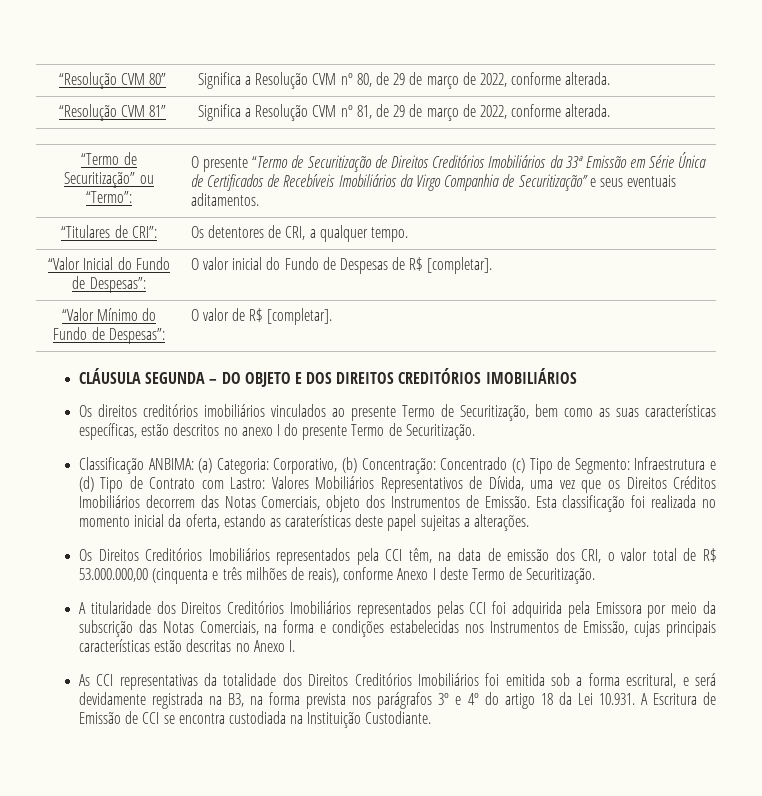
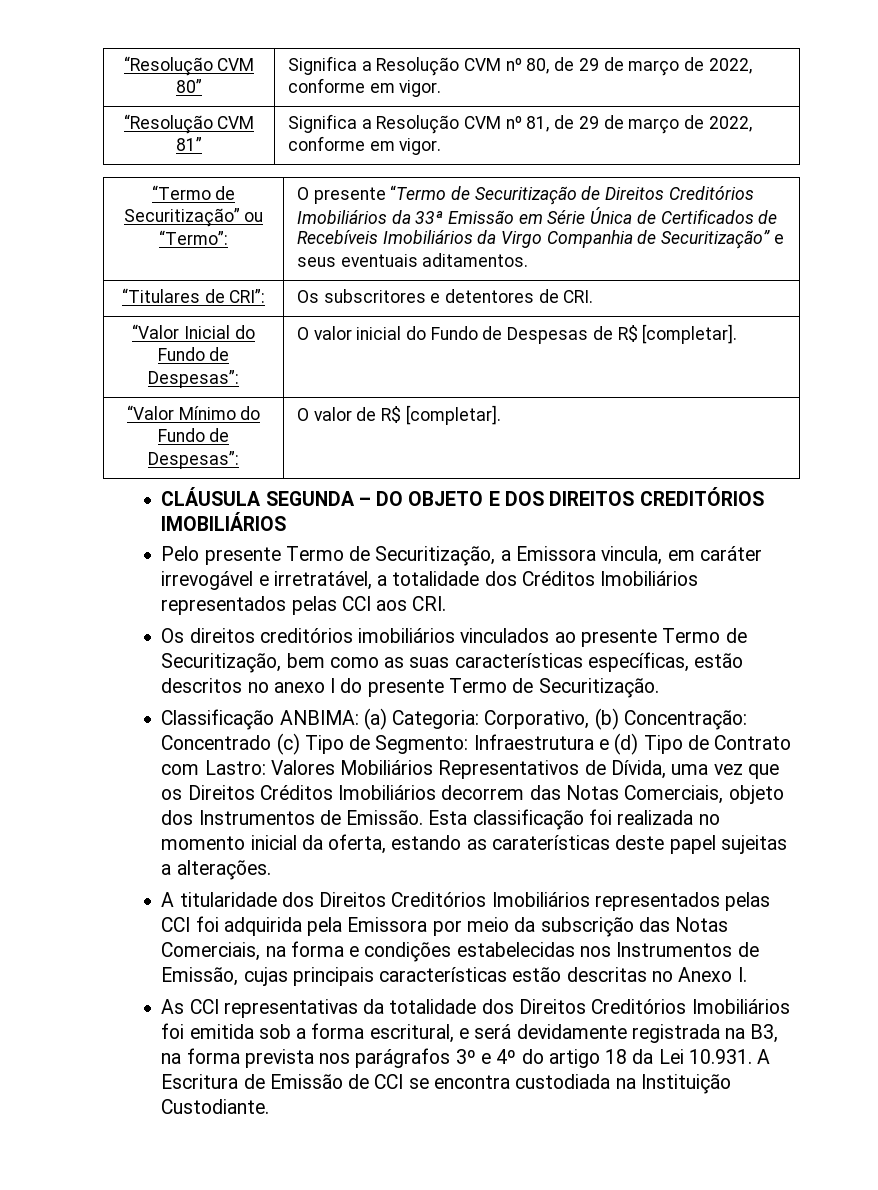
[565,72,611,85] alterada. -> [369,80,442,97] em vigor.
[565,104,611,117] alterada. -> [369,138,442,155] em vigor.
[208,225,408,242] detentores de CRI, a qualquer tempo. -> [323,289,594,303] subscritores e detentores de CRI.
(577, 376) none -> [161,546,762,566] [161,571,699,590] [161,596,447,615] // Pelo presente Termo de Securitização, a Emissora vincula, em caráter irrevogável e irretratável, a totalidade dos Créditos Imobiliários representados pelas CCI aos CRI.
[78,548,716,565] [78,567,596,584] // Os Direitos Creditórios Imobiliários representados pela CCI têm, na data de emissão dos CRI, o valor total de R$ 53.000.000,00 (cinquenta e três milhões de reais), conforme Anexo I deste Termo de Securitização. -> (271, 870) none

